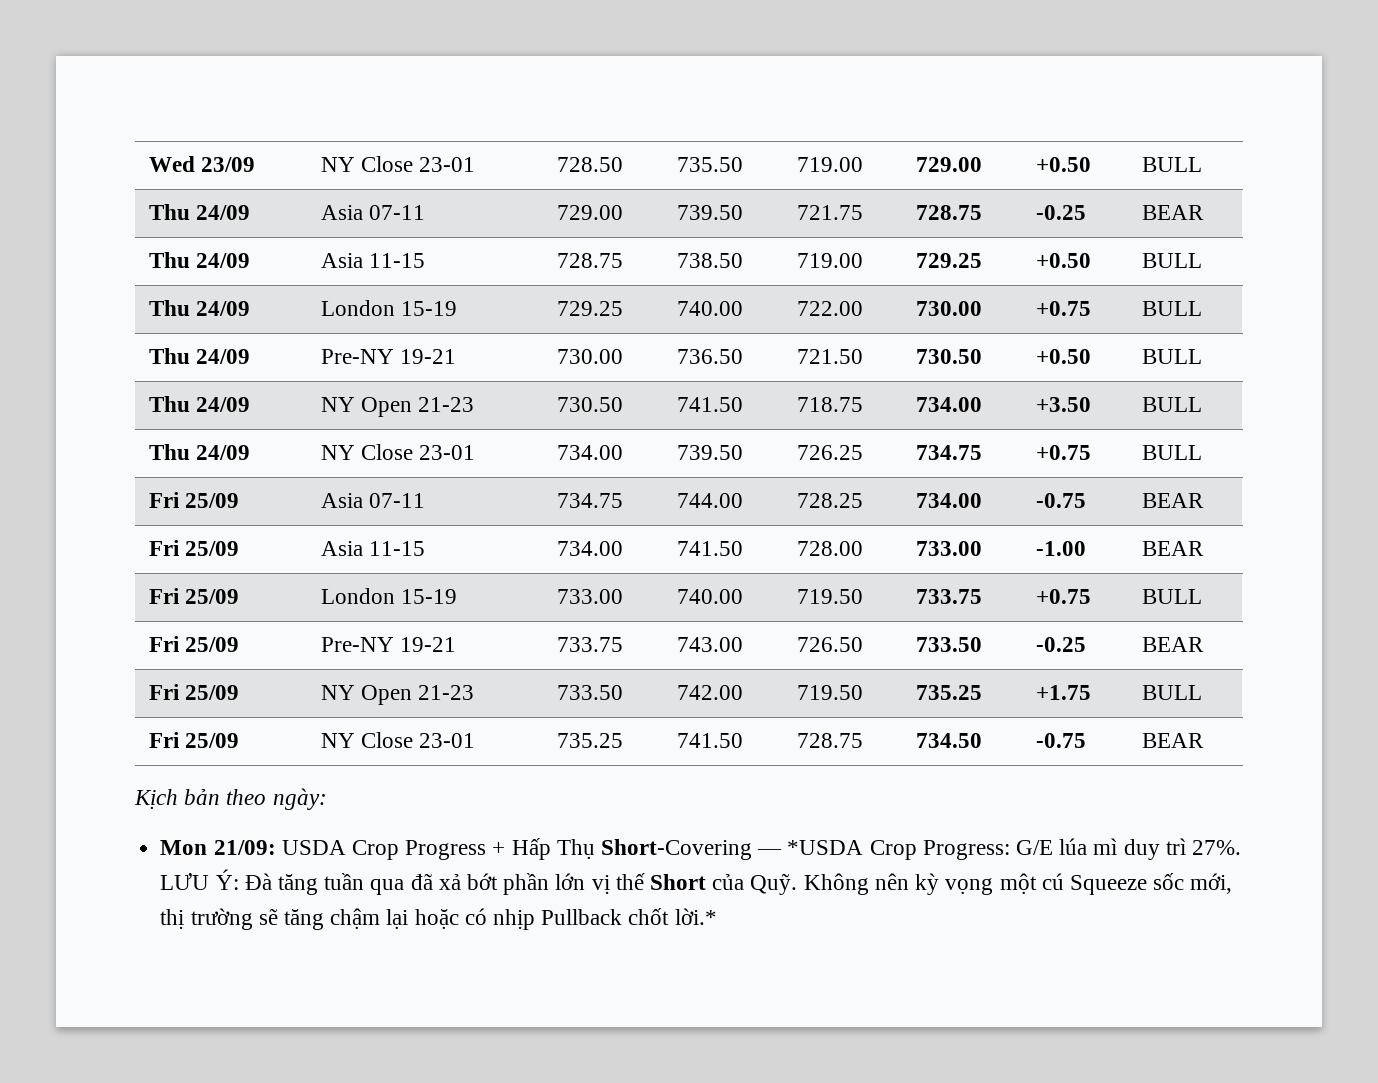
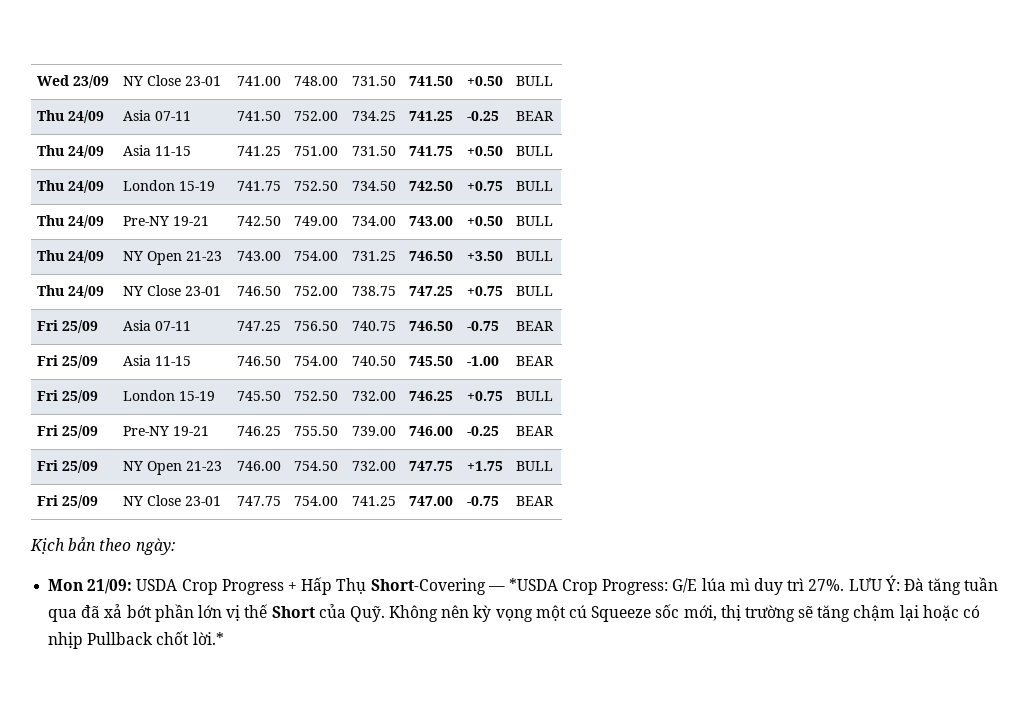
[557,157,624,172] [677,157,744,172] [797,157,864,172] [916,157,983,172] 728.50 | 735.50 | 719.00 | 729.00 -> [237,76,282,86] [294,76,339,86] [352,76,397,86] [409,76,454,86] 741.00 | 748.00 | 731.50 | 741.50
[557,205,624,220] [677,205,744,220] [797,205,864,220] [916,205,983,220] 729.00 | 739.50 | 721.75 | 728.75 -> [237,111,282,121] [294,111,339,121] [352,111,397,121] [409,111,454,121] 741.50 | 752.00 | 734.25 | 741.25
[557,253,624,268] [677,253,744,268] [797,253,864,268] [916,253,983,268] 728.75 | 738.50 | 719.00 | 729.25 -> [237,146,282,156] [294,146,339,156] [352,146,397,156] [409,146,454,156] 741.25 | 751.00 | 731.50 | 741.75
[557,301,624,316] [677,301,744,316] [797,301,864,316] [916,301,983,316] 729.25 | 740.00 | 722.00 | 730.00 -> [237,181,282,191] [294,181,339,191] [352,181,397,191] [409,181,454,191] 741.75 | 752.50 | 734.50 | 742.50
[557,349,624,364] [677,349,744,364] [797,349,864,364] [916,349,983,364] 730.00 | 736.50 | 721.50 | 730.50 -> [237,216,282,226] [294,216,339,226] [352,216,397,226] [409,216,454,226] 742.50 | 749.00 | 734.00 | 743.00
[557,397,624,412] [677,397,744,412] [797,397,864,412] [916,397,983,412] 730.50 | 741.50 | 718.75 | 734.00 -> [237,251,282,261] [294,251,339,261] [352,251,397,261] [409,251,454,261] 743.00 | 754.00 | 731.25 | 746.50
[557,445,624,460] [677,445,744,460] [797,445,864,460] [916,445,983,460] 734.00 | 739.50 | 726.25 | 734.75 -> [237,286,282,296] [294,286,339,296] [352,286,397,296] [409,286,454,296] 746.50 | 752.00 | 738.75 | 747.25
[557,493,624,508] [677,493,744,508] [797,493,864,508] [916,493,983,508] 734.75 | 744.00 | 728.25 | 734.00 -> [237,321,282,331] [294,321,339,331] [352,321,397,331] [409,321,454,331] 747.25 | 756.50 | 740.75 | 746.50
[557,541,624,556] [677,541,744,556] [797,541,864,556] [916,541,983,556] 734.00 | 741.50 | 728.00 | 733.00 -> [237,356,282,366] [294,356,339,366] [352,356,397,366] [409,356,454,366] 746.50 | 754.00 | 740.50 | 745.50
[557,589,624,604] [677,589,744,604] [797,589,864,604] [916,589,983,604] 733.00 | 740.00 | 719.50 | 733.75 -> [237,391,282,401] [294,391,339,401] [352,391,397,401] [409,391,454,401] 745.50 | 752.50 | 732.00 | 746.25
[557,637,624,652] [677,637,744,652] [797,637,864,652] [916,637,983,652] 733.75 | 743.00 | 726.50 | 733.50 -> [237,426,282,436] [294,426,339,436] [352,426,397,436] [409,426,454,436] 746.25 | 755.50 | 739.00 | 746.00
[557,685,624,700] [677,685,744,700] [797,685,864,700] [916,685,983,700] 733.50 | 742.00 | 719.50 | 735.25 -> [237,461,282,471] [294,461,339,471] [352,461,397,471] [409,461,454,471] 746.00 | 754.50 | 732.00 | 747.75
[557,733,624,748] [677,733,744,748] [797,733,864,748] [916,733,983,748] 735.25 | 741.50 | 728.75 | 734.50 -> [237,496,282,506] [294,496,339,506] [352,496,397,506] [409,496,454,506] 747.75 | 754.00 | 741.25 | 747.00

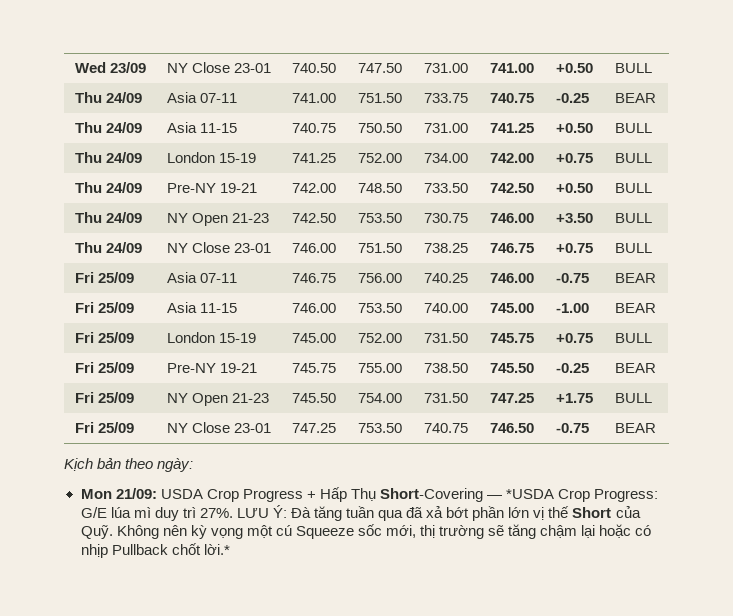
[237,76,282,86] [294,76,339,86] [352,76,397,86] [409,76,454,86] 741.00 | 748.00 | 731.50 | 741.50 -> [291,63,336,73] [357,63,402,73] [423,63,468,73] [489,63,534,73] 740.50 | 747.50 | 731.00 | 741.00
[237,111,282,121] [294,111,339,121] [352,111,397,121] [409,111,454,121] 741.50 | 752.00 | 734.25 | 741.25 -> [291,93,336,103] [357,93,402,103] [423,93,468,103] [489,93,534,103] 741.00 | 751.50 | 733.75 | 740.75
[237,146,282,156] [294,146,339,156] [352,146,397,156] [409,146,454,156] 741.25 | 751.00 | 731.50 | 741.75 -> [291,123,336,133] [357,123,402,133] [423,123,468,133] [489,123,534,133] 740.75 | 750.50 | 731.00 | 741.25
[237,181,282,191] [294,181,339,191] [352,181,397,191] [409,181,454,191] 741.75 | 752.50 | 734.50 | 742.50 -> [291,153,336,163] [357,153,402,163] [423,153,468,163] [489,153,534,163] 741.25 | 752.00 | 734.00 | 742.00
[237,216,282,226] [294,216,339,226] [352,216,397,226] [409,216,454,226] 742.50 | 749.00 | 734.00 | 743.00 -> [291,183,336,193] [357,183,402,193] [423,183,468,193] [489,183,534,193] 742.00 | 748.50 | 733.50 | 742.50
[237,251,282,261] [294,251,339,261] [352,251,397,261] [409,251,454,261] 743.00 | 754.00 | 731.25 | 746.50 -> [291,213,336,223] [357,213,402,223] [423,213,468,223] [489,213,534,223] 742.50 | 753.50 | 730.75 | 746.00
[237,286,282,296] [294,286,339,296] [352,286,397,296] [409,286,454,296] 746.50 | 752.00 | 738.75 | 747.25 -> [291,243,336,253] [357,243,402,253] [423,243,468,253] [489,243,534,253] 746.00 | 751.50 | 738.25 | 746.75
[237,321,282,331] [294,321,339,331] [352,321,397,331] [409,321,454,331] 747.25 | 756.50 | 740.75 | 746.50 -> [291,273,336,283] [357,273,402,283] [423,273,468,283] [489,273,534,283] 746.75 | 756.00 | 740.25 | 746.00
[237,356,282,366] [294,356,339,366] [352,356,397,366] [409,356,454,366] 746.50 | 754.00 | 740.50 | 745.50 -> [291,303,336,313] [357,303,402,313] [423,303,468,313] [489,303,534,313] 746.00 | 753.50 | 740.00 | 745.00
[237,391,282,401] [294,391,339,401] [352,391,397,401] [409,391,454,401] 745.50 | 752.50 | 732.00 | 746.25 -> [291,333,336,343] [357,333,402,343] [423,333,468,343] [489,333,534,343] 745.00 | 752.00 | 731.50 | 745.75
[237,426,282,436] [294,426,339,436] [352,426,397,436] [409,426,454,436] 746.25 | 755.50 | 739.00 | 746.00 -> [291,363,336,373] [357,363,402,373] [423,363,468,373] [489,363,534,373] 745.75 | 755.00 | 738.50 | 745.50
[237,461,282,471] [294,461,339,471] [352,461,397,471] [409,461,454,471] 746.00 | 754.50 | 732.00 | 747.75 -> [291,393,336,403] [357,393,402,403] [423,393,468,403] [489,393,534,403] 745.50 | 754.00 | 731.50 | 747.25
[237,496,282,506] [294,496,339,506] [352,496,397,506] [409,496,454,506] 747.75 | 754.00 | 741.25 | 747.00 -> [291,423,336,433] [357,423,402,433] [423,423,468,433] [489,423,534,433] 747.25 | 753.50 | 740.75 | 746.50

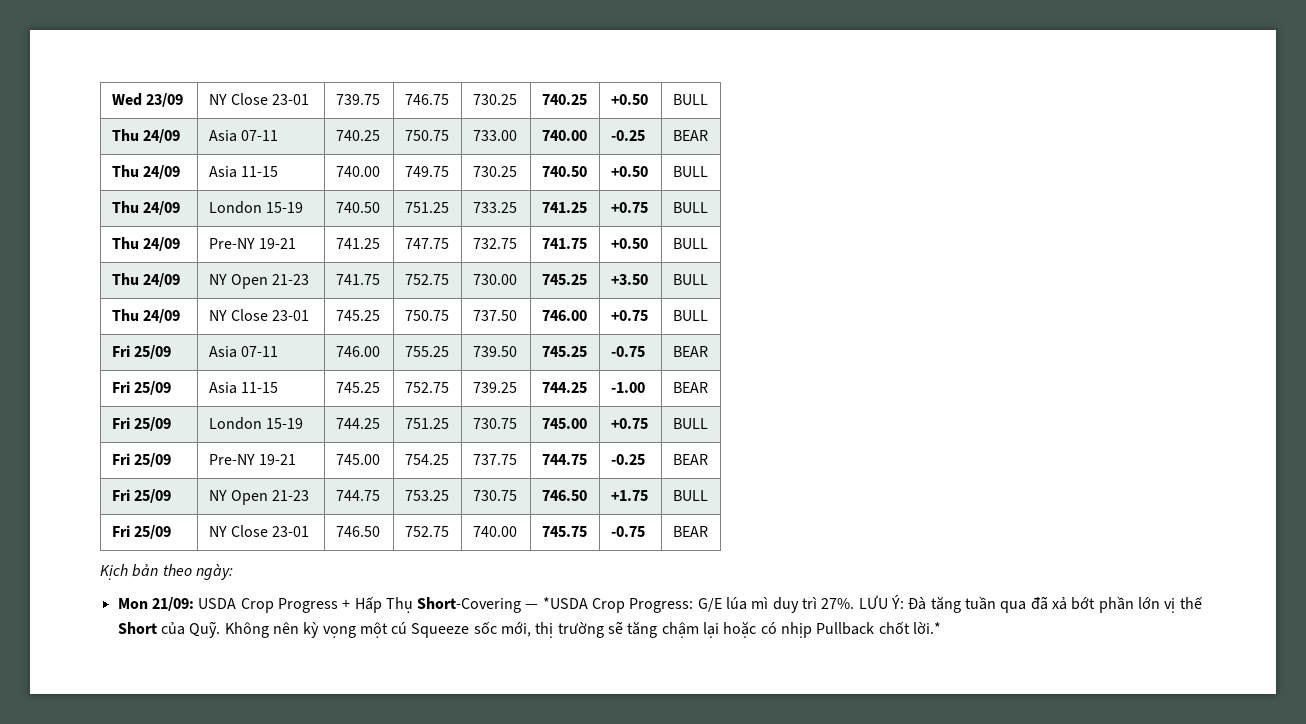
[291,63,336,73] [357,63,402,73] [423,63,468,73] [489,63,534,73] 740.50 | 747.50 | 731.00 | 741.00 -> [335,94,380,105] [404,94,449,105] [472,94,517,105] [541,94,587,105] 739.75 | 746.75 | 730.25 | 740.25
[291,93,336,103] [357,93,402,103] [423,93,468,103] [489,93,534,103] 741.00 | 751.50 | 733.75 | 740.75 -> [335,130,380,141] [404,130,449,141] [472,130,517,141] [541,130,587,141] 740.25 | 750.75 | 733.00 | 740.00
[291,123,336,133] [357,123,402,133] [423,123,468,133] [489,123,534,133] 740.75 | 750.50 | 731.00 | 741.25 -> [335,166,380,177] [404,166,449,177] [472,166,517,177] [541,166,587,177] 740.00 | 749.75 | 730.25 | 740.50
[291,153,336,163] [357,153,402,163] [423,153,468,163] [489,153,534,163] 741.25 | 752.00 | 734.00 | 742.00 -> [335,202,380,213] [404,202,449,213] [472,202,517,213] [541,202,587,213] 740.50 | 751.25 | 733.25 | 741.25
[291,183,336,193] [357,183,402,193] [423,183,468,193] [489,183,534,193] 742.00 | 748.50 | 733.50 | 742.50 -> [335,238,380,249] [404,238,449,249] [472,238,517,249] [541,238,587,249] 741.25 | 747.75 | 732.75 | 741.75
[291,213,336,223] [357,213,402,223] [423,213,468,223] [489,213,534,223] 742.50 | 753.50 | 730.75 | 746.00 -> [335,274,380,285] [404,274,449,285] [472,274,517,285] [541,274,587,285] 741.75 | 752.75 | 730.00 | 745.25
[291,243,336,253] [357,243,402,253] [423,243,468,253] [489,243,534,253] 746.00 | 751.50 | 738.25 | 746.75 -> [335,310,380,321] [404,310,449,321] [472,310,517,321] [541,310,587,321] 745.25 | 750.75 | 737.50 | 746.00
[291,273,336,283] [357,273,402,283] [423,273,468,283] [489,273,534,283] 746.75 | 756.00 | 740.25 | 746.00 -> [335,346,380,357] [404,346,449,357] [472,346,517,357] [541,346,587,357] 746.00 | 755.25 | 739.50 | 745.25
[291,303,336,313] [357,303,402,313] [423,303,468,313] [489,303,534,313] 746.00 | 753.50 | 740.00 | 745.00 -> [335,382,380,393] [404,382,449,393] [472,382,517,393] [541,382,587,393] 745.25 | 752.75 | 739.25 | 744.25
[291,333,336,343] [357,333,402,343] [423,333,468,343] [489,333,534,343] 745.00 | 752.00 | 731.50 | 745.75 -> [335,418,380,429] [404,418,449,429] [472,418,517,429] [541,418,587,429] 744.25 | 751.25 | 730.75 | 745.00
[291,363,336,373] [357,363,402,373] [423,363,468,373] [489,363,534,373] 745.75 | 755.00 | 738.50 | 745.50 -> [335,454,380,465] [404,454,449,465] [472,454,517,465] [541,454,587,465] 745.00 | 754.25 | 737.75 | 744.75
[291,393,336,403] [357,393,402,403] [423,393,468,403] [489,393,534,403] 745.50 | 754.00 | 731.50 | 747.25 -> [335,490,380,501] [404,490,449,501] [472,490,517,501] [541,490,587,501] 744.75 | 753.25 | 730.75 | 746.50
[291,423,336,433] [357,423,402,433] [423,423,468,433] [489,423,534,433] 747.25 | 753.50 | 740.75 | 746.50 -> [335,526,380,537] [404,526,449,537] [472,526,517,537] [541,526,587,537] 746.50 | 752.75 | 740.00 | 745.75

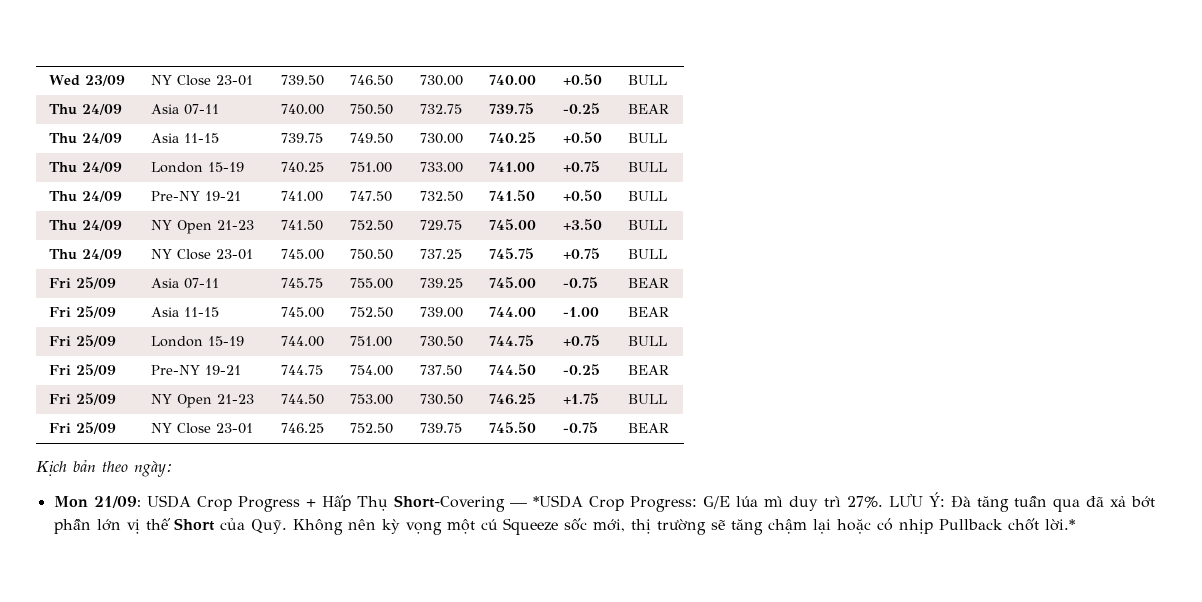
[335,94,380,105] [404,94,449,105] [472,94,517,105] [541,94,587,105] 739.75 | 746.75 | 730.25 | 740.25 -> [280,75,324,86] [349,75,393,86] [419,75,463,86] [488,75,536,85] 739.50 | 746.50 | 730.00 | 740.00
[335,130,380,141] [404,130,449,141] [472,130,517,141] [541,130,587,141] 740.25 | 750.75 | 733.00 | 740.00 -> [280,104,324,115] [349,104,393,115] [419,104,462,114] [488,103,534,114] 740.00 | 750.50 | 732.75 | 739.75
[335,166,380,177] [404,166,449,177] [472,166,517,177] [541,166,587,177] 740.00 | 749.75 | 730.25 | 740.50 -> [280,133,323,143] [349,133,393,144] [419,133,463,144] [488,132,536,143] 739.75 | 749.50 | 730.00 | 740.25
[335,202,380,213] [404,202,449,213] [472,202,517,213] [541,202,587,213] 740.50 | 751.25 | 733.25 | 741.25 -> [280,162,324,173] [349,162,392,173] [419,162,463,173] [488,162,535,172] 740.25 | 751.00 | 733.00 | 741.00
[335,238,380,249] [404,238,449,249] [472,238,517,249] [541,238,587,249] 741.25 | 747.75 | 732.75 | 741.75 -> [280,191,323,202] [349,191,392,202] [419,191,463,202] [488,190,535,201] 741.00 | 747.50 | 732.50 | 741.50
[335,274,380,285] [404,274,449,285] [472,274,517,285] [541,274,587,285] 741.75 | 752.75 | 730.00 | 745.25 -> [280,220,323,231] [349,220,393,231] [419,220,462,230] [488,219,536,230] 741.50 | 752.50 | 729.75 | 745.00
[335,310,380,321] [404,310,449,321] [472,310,517,321] [541,310,587,321] 745.25 | 750.75 | 737.50 | 746.00 -> [280,249,324,260] [349,249,393,260] [419,249,462,259] [488,248,534,259] 745.00 | 750.50 | 737.25 | 745.75
[335,346,380,357] [404,346,449,357] [472,346,517,357] [541,346,587,357] 746.00 | 755.25 | 739.50 | 745.25 -> [280,278,323,288] [349,278,393,289] [419,278,463,288] [488,277,536,288] 745.75 | 755.00 | 739.25 | 745.00
[335,382,380,393] [404,382,449,393] [472,382,517,393] [541,382,587,393] 745.25 | 752.75 | 739.25 | 744.25 -> [280,307,324,318] [349,307,393,318] [419,307,463,318] [488,307,536,317] 745.00 | 752.50 | 739.00 | 744.00
[335,418,380,429] [404,418,449,429] [472,418,517,429] [541,418,587,429] 744.25 | 751.25 | 730.75 | 745.00 -> [280,336,324,347] [349,336,392,347] [419,336,463,347] [488,335,534,346] 744.00 | 751.00 | 730.50 | 744.75
[335,454,380,465] [404,454,449,465] [472,454,517,465] [541,454,587,465] 745.00 | 754.25 | 737.75 | 744.75 -> [280,365,323,375] [349,365,393,376] [419,365,462,376] [488,364,536,375] 744.75 | 754.00 | 737.50 | 744.50
[335,490,380,501] [404,490,449,501] [472,490,517,501] [541,490,587,501] 744.75 | 753.25 | 730.75 | 746.50 -> [280,394,324,405] [349,394,393,405] [419,394,463,405] [488,393,536,405] 744.50 | 753.00 | 730.50 | 746.25
[335,526,380,537] [404,526,449,537] [472,526,517,537] [541,526,587,537] 746.50 | 752.75 | 740.00 | 745.75 -> [280,423,324,433] [349,423,393,434] [419,423,462,433] [488,422,536,433] 746.25 | 752.50 | 739.75 | 745.50

